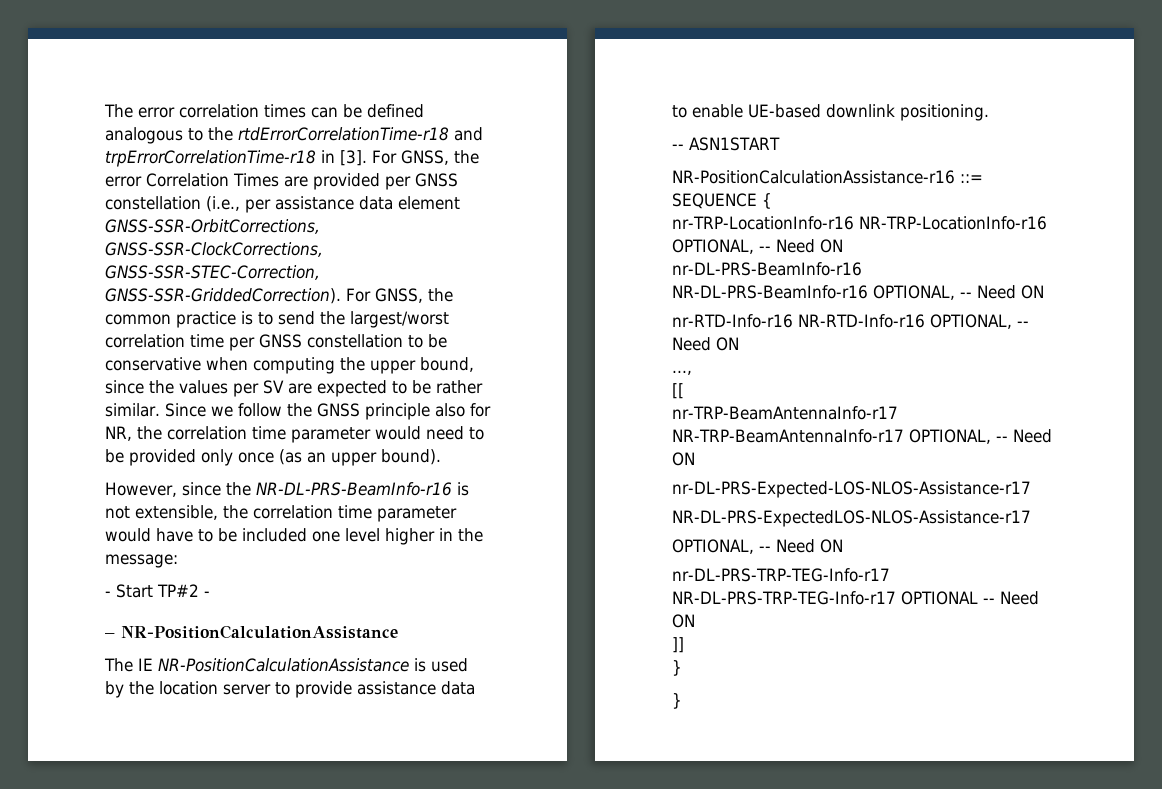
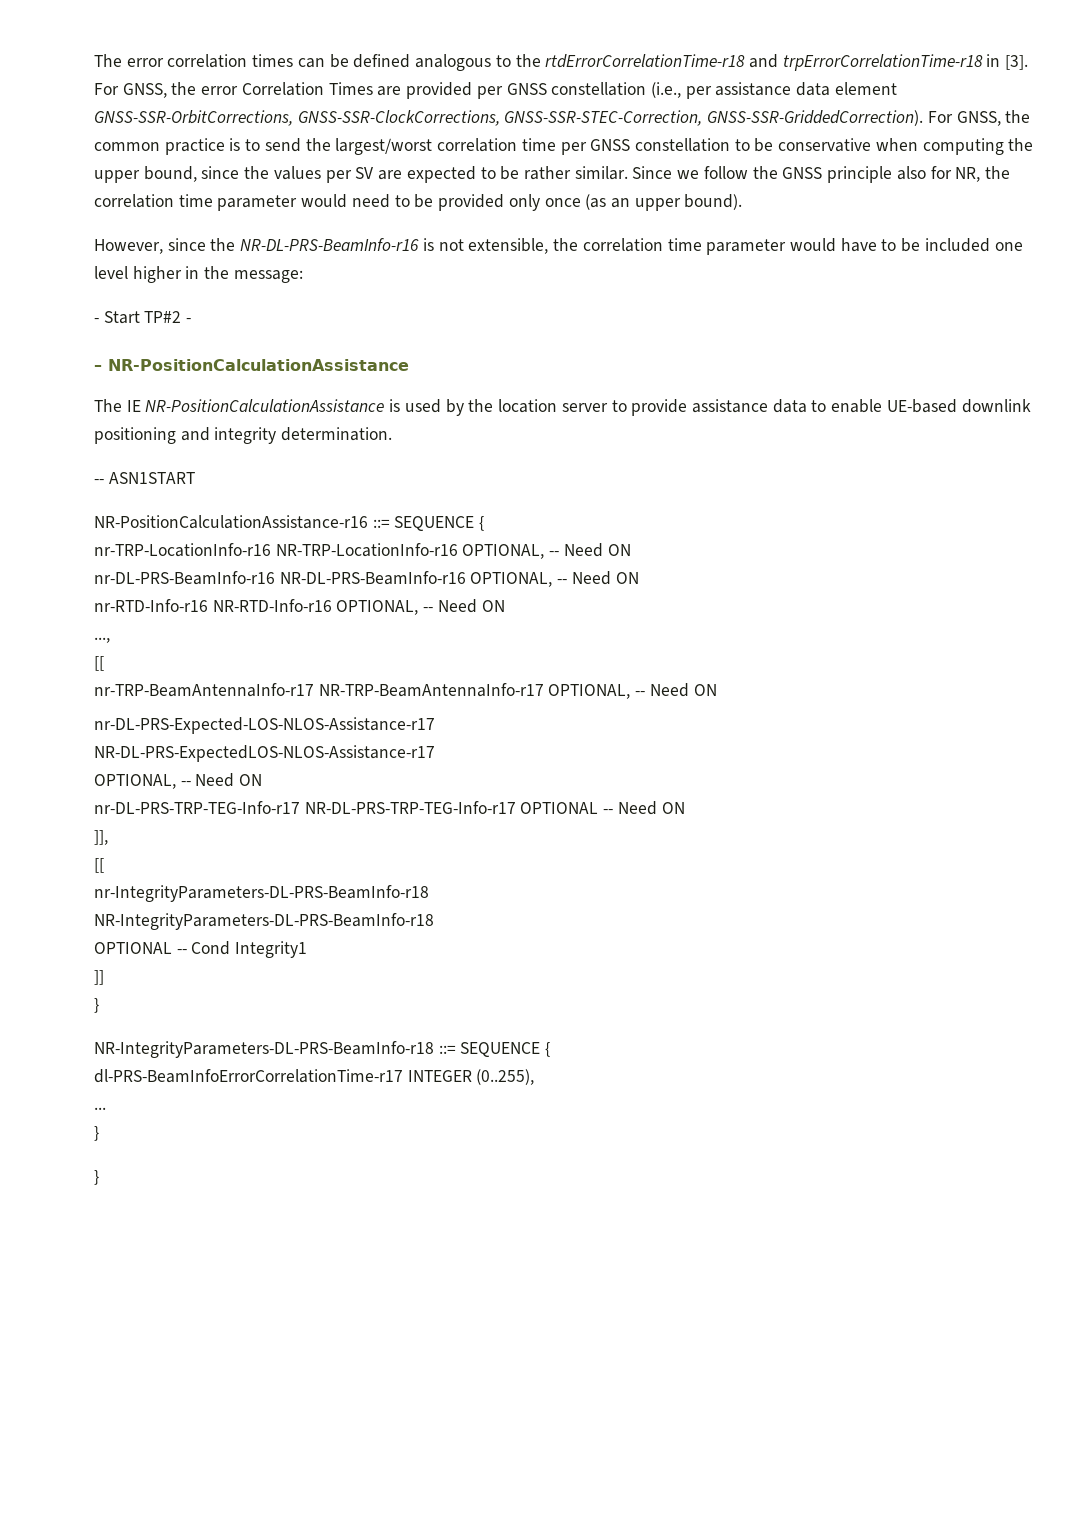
[900,104,989,121] positioning. -> [94,427,393,444] positioning and integrity determination.
[672,637,684,653] [672,660,682,676] [672,693,682,709] ]] // } // } -> [94,830,108,845] [94,858,104,873] [94,885,429,902] [94,913,434,930] [94,941,308,958] [94,970,104,985] [94,998,99,1013] [94,1041,551,1058] [94,1069,535,1085] [94,1107,106,1110] [94,1126,99,1141] [94,1170,99,1185] ]], // [[ // nr-IntegrityParameters-DL-PRS-BeamInfo-r18 // NR-IntegrityParameters-DL-PRS-BeamInfo-r18 // OPTIONAL -- Cond Integrity1 // ]] // } // NR-IntegrityParameters-DL-PRS-BeamInfo-r18 ::= SEQUENCE { // dl-PRS-BeamInfoErrorCorrelationTime-r17 INTEGER (0..255), // ... // } // }

